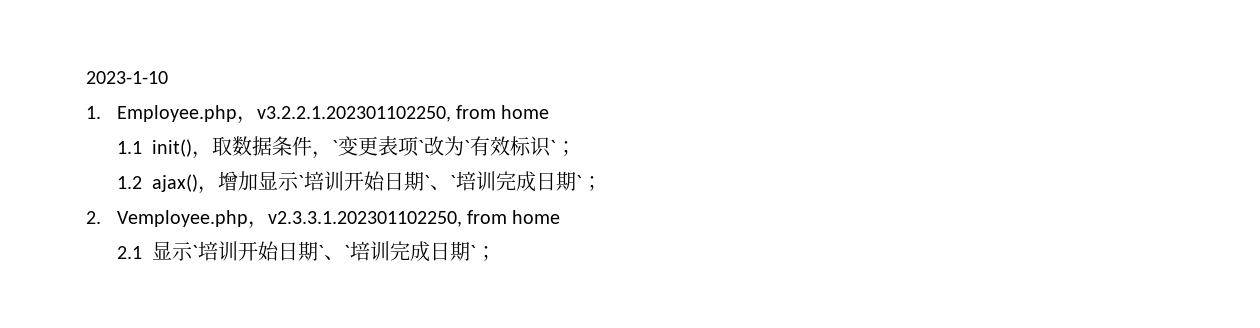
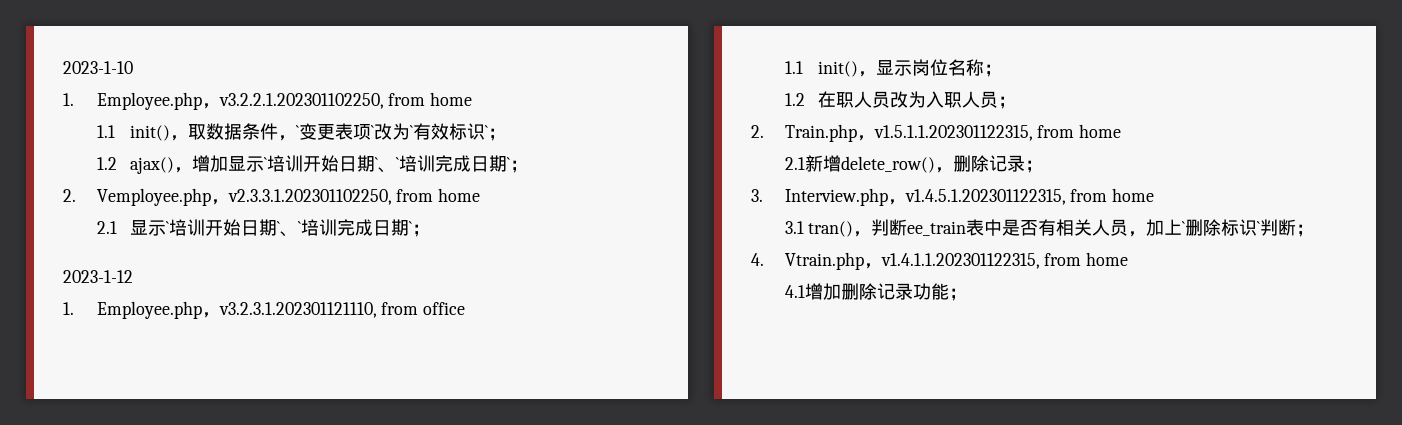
(496, 253) none -> [63,270,133,283] [63,301,466,319] [784,59,1003,77] [784,91,1017,109] [751,124,1122,142] [784,155,1043,173] [751,188,1155,206] [784,219,1315,237] [751,252,1129,270] [784,283,967,301] // 2023-1-12 // 1. Employee.php，v3.2.3.1.202301121110, from office // 1.1 init()，显示岗位名称； // 1.2在职人员改为入职人员； // 2. Train.php，v1.5.1.1.202301122315, from home // 2.1新增delete_row()，删除记录； // 3. Interview.php，v1.4.5.1.202301122315, from home // 3.1 tran()，判断ee_train表中是否有相关人员，加上`删除标识`判断； // 4. Vtrain.php，v1.4.1.1.202301122315, from home // 4.1增加删除记录功能；

